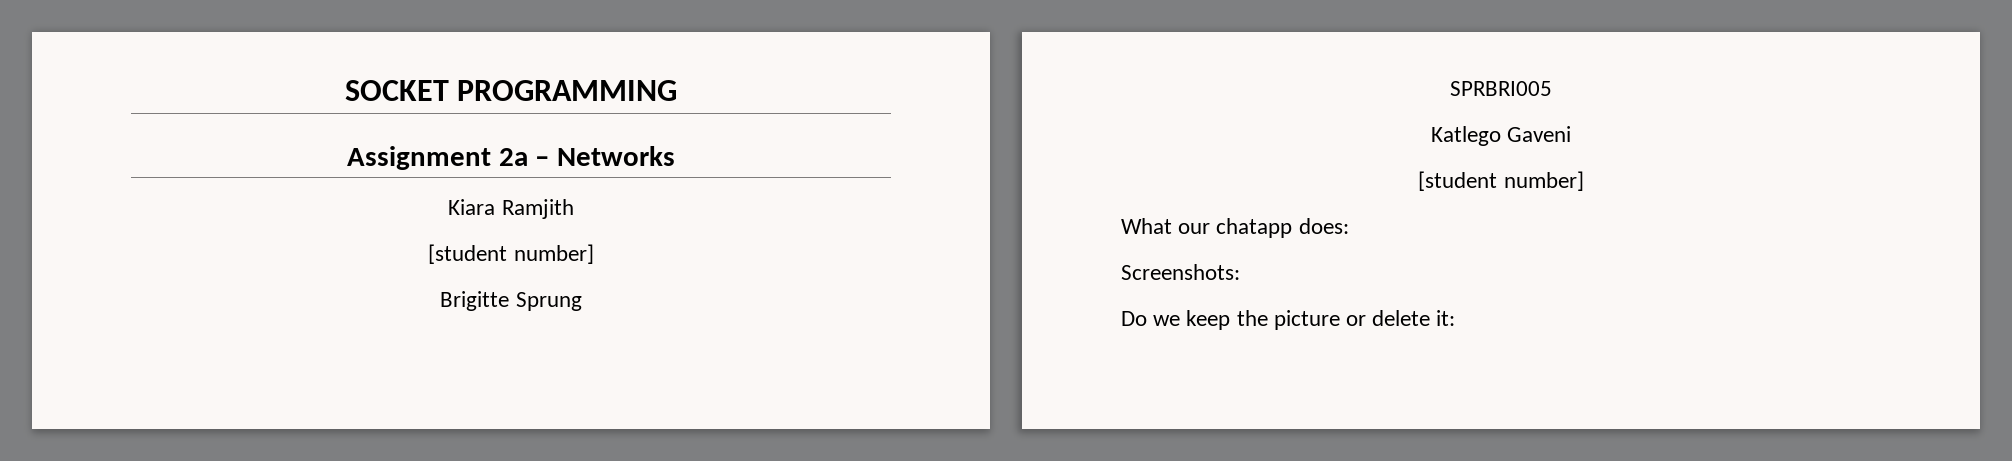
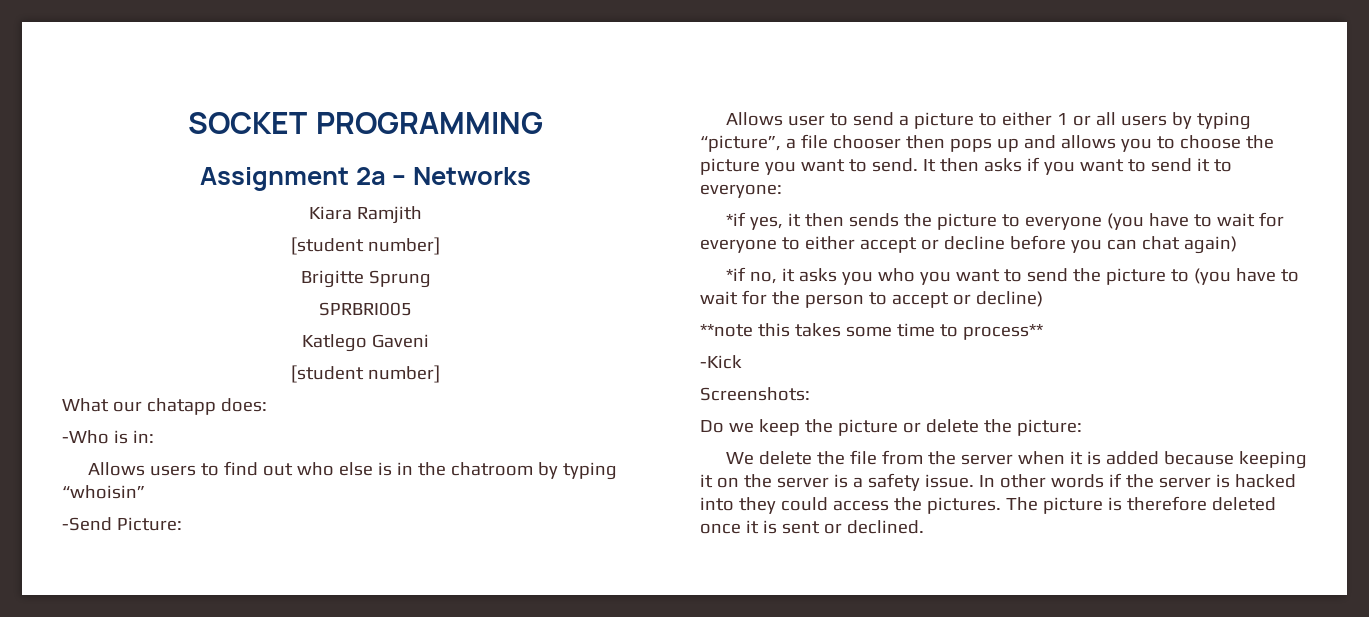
(1349, 226) none -> [62,430,154,444] [87,461,617,480] [62,485,145,499] [62,517,182,531] [725,112,1251,130] [700,134,1274,152] [700,157,1232,175] [700,184,782,198] [725,212,1284,230] [700,235,1237,254] [725,267,1299,285] [700,290,1043,308] [700,323,1043,340] [700,355,742,369] // -Who is in: // Allows users to find out who else is in the chatroom by typing “whoisin” // -Send Picture: // Allows user to send a picture to either 1 or all users by typing “picture”, a file chooser then pops up and allows you to choose the picture you want to send. It then asks if you want to send it to everyone: // *if yes, it then sends the picture to everyone (you have to wait for everyone to either accept or decline before you can chat again) // *if no, it asks you who you want to send the picture to (you have to wait for the person to accept or decline) // **note this takes some time to process** // -Kick
[1436,310,1456,326] it: -> [983,419,1082,436] [725,450,1307,469] [700,473,1296,491] [700,496,1276,514] [700,520,924,534] the picture: // We delete the file from the server when it is added because keeping it on the server is a safety issue. In other words if the server is hacked into they could access the pictures. The picture is therefore deleted once it is sent or declined.

